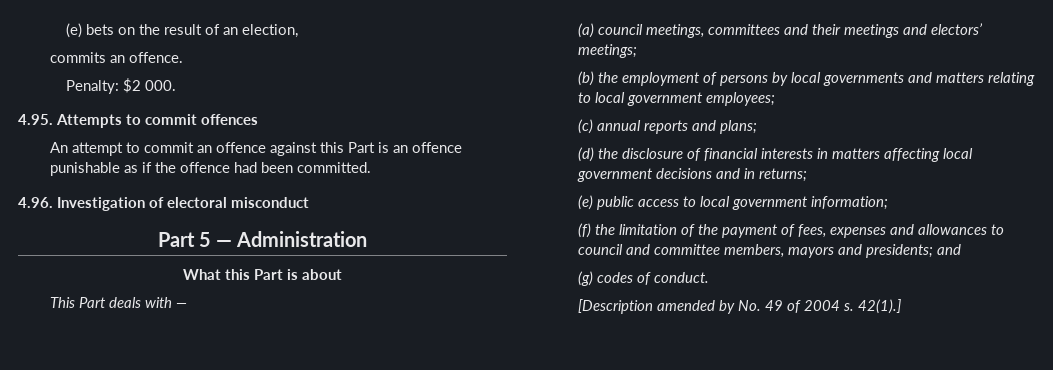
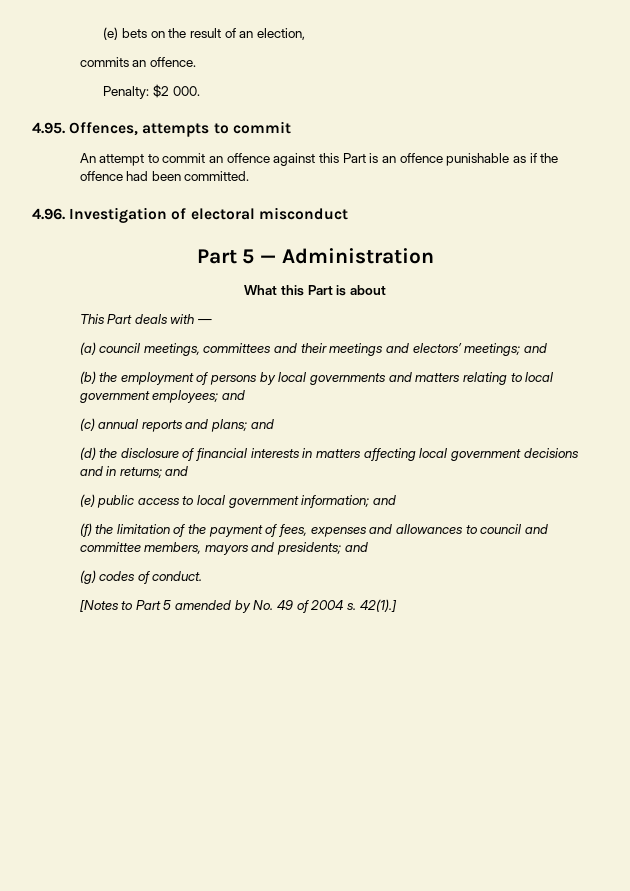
[56,114,258,128] Attempts to commit offences -> [69,121,291,137] Offences, attempts to commit
(638, 51) none -> [523,343,547,353] and
(776, 99) none -> [221,390,245,400] and
(758, 127) none -> [250,419,274,429] and
(808, 175) none -> [165,466,189,476] and
(889, 203) none -> [373,495,397,505] and
[578,299,654,314] [Description -> [79,600,172,612] [Notes to Part 5

